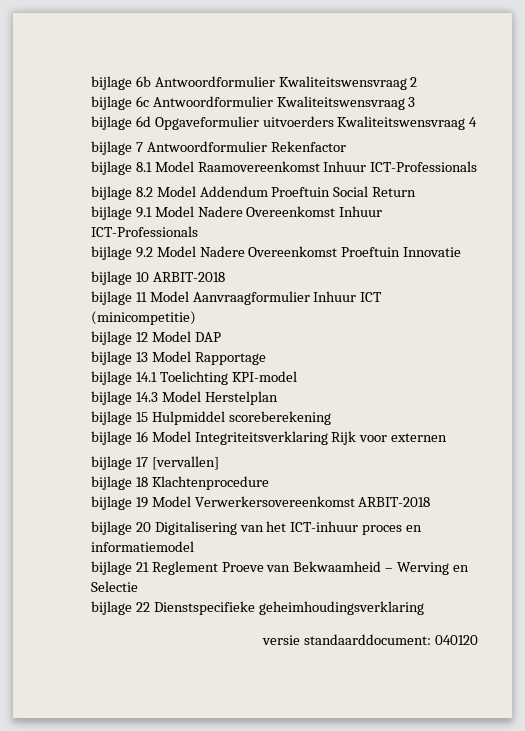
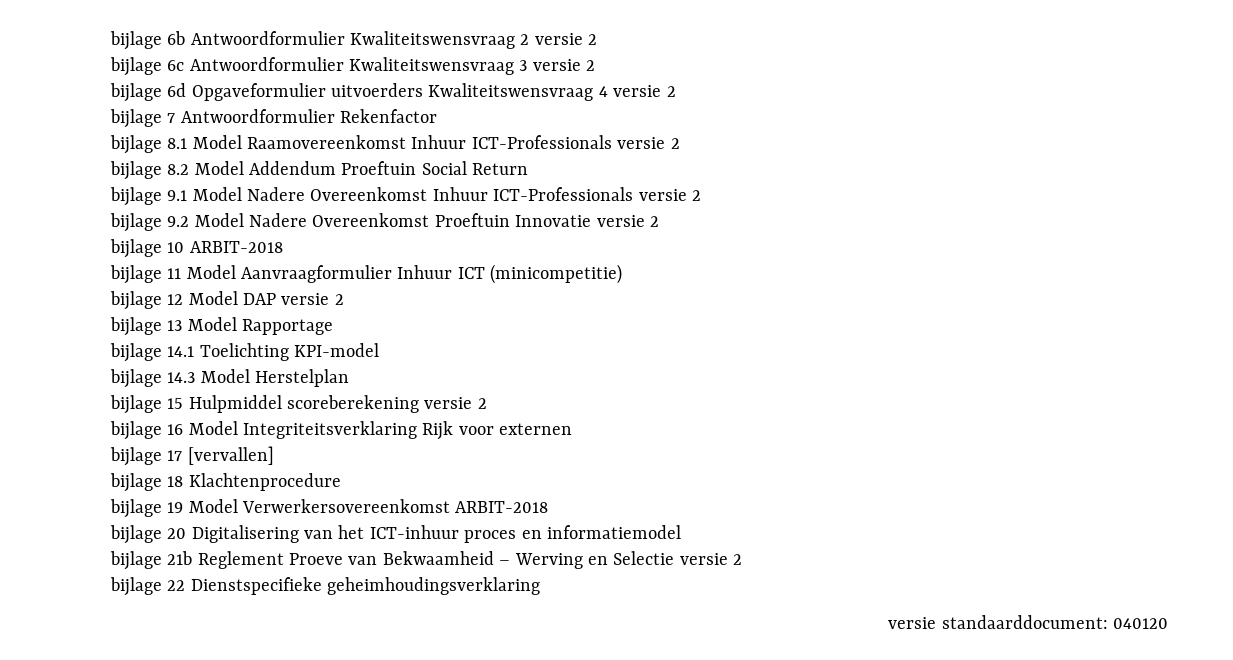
(418, 82) none -> [534,33,598,45] versie 2
(416, 102) none -> [532,59,596,71] versie 2
(478, 122) none -> [613,85,676,97] versie 2
(478, 166) none -> [617,137,680,149] versie 2
(198, 231) none -> [638,189,701,201] versie 2
(462, 252) none -> [596,215,659,227] versie 2
(221, 337) none -> [281,293,344,305] versie 2
(331, 418) none -> [424,397,487,409] versie 2
[135,562,149,572] 21 -> [167,551,193,565] 21b
(138, 586) none -> [679,553,743,565] versie 2

